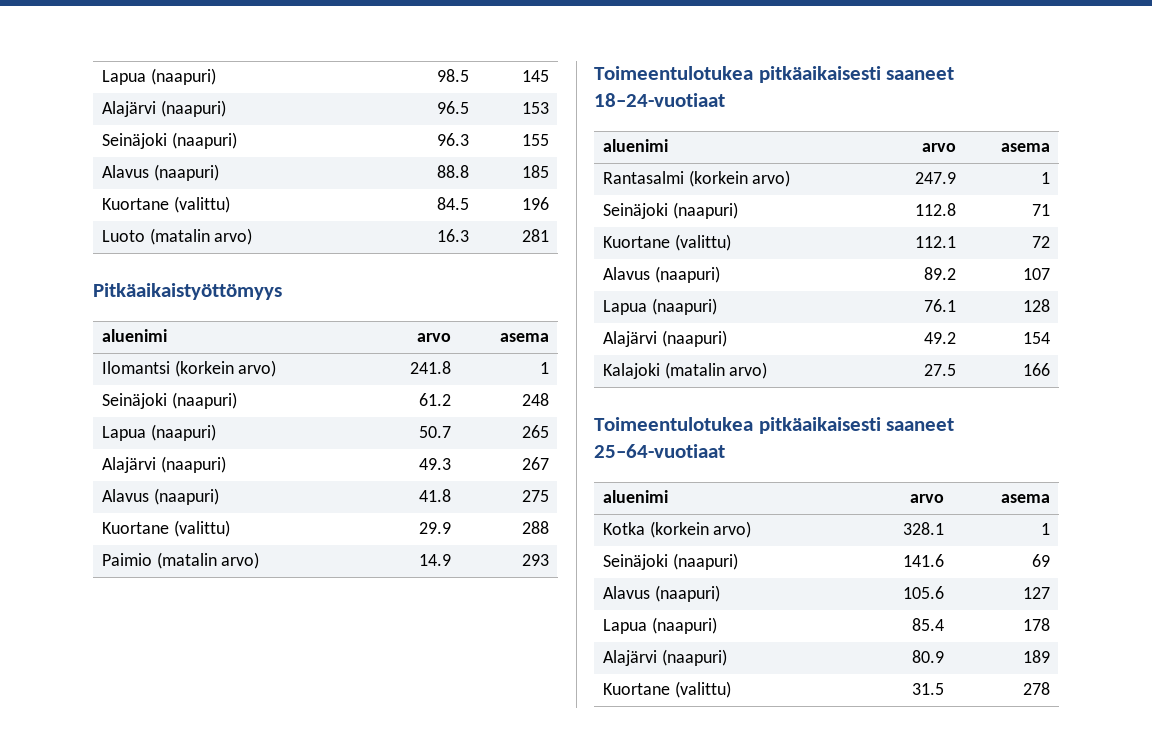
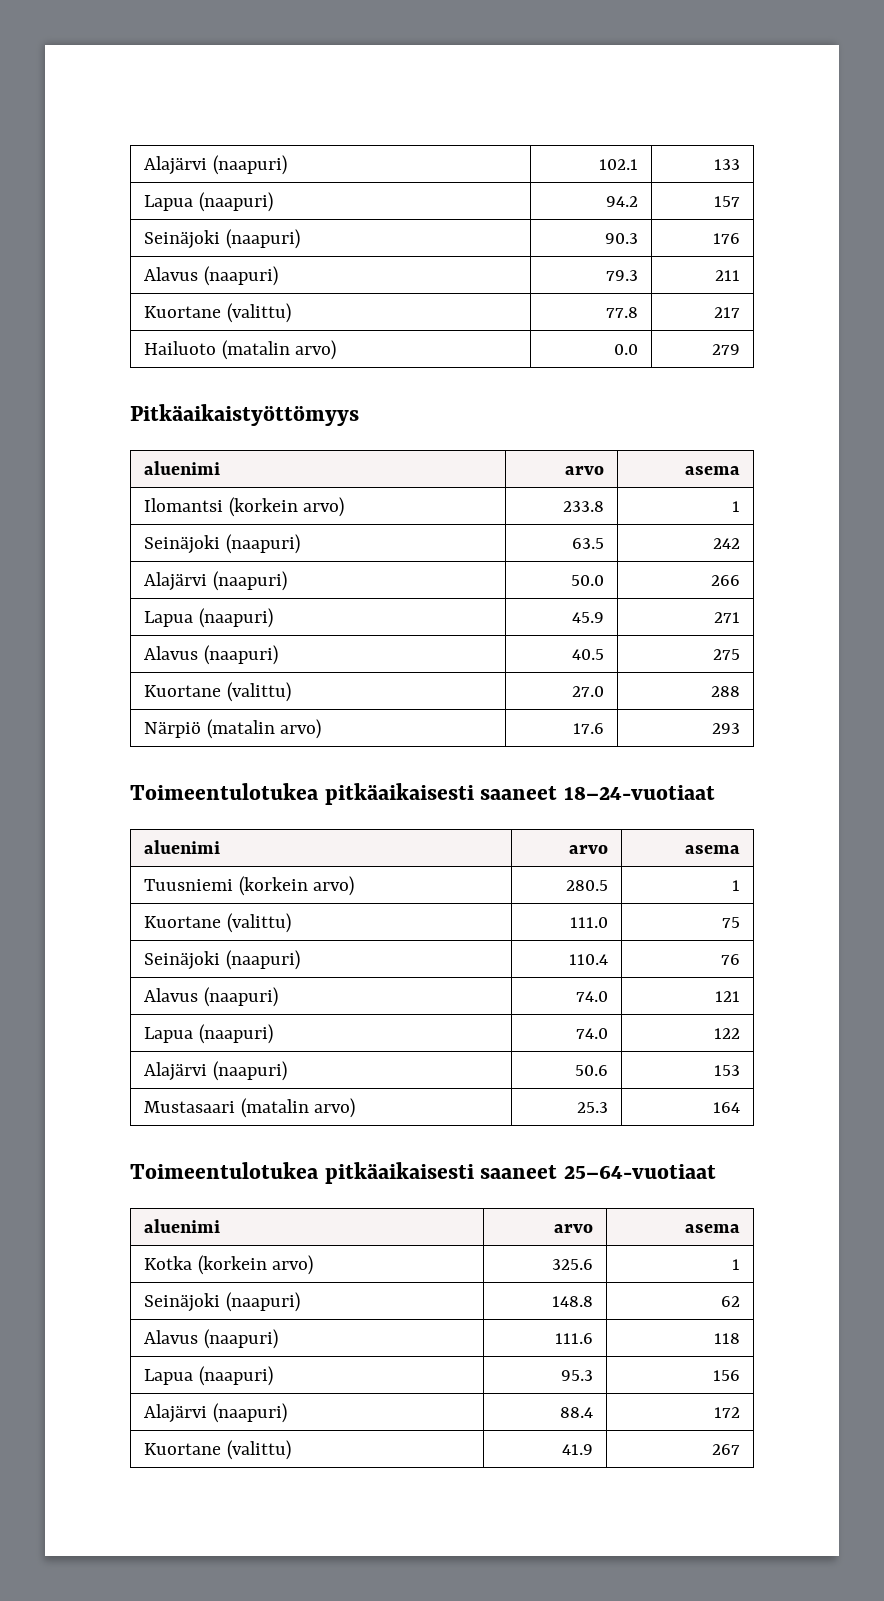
[101,68,216,85] [437,69,470,82] [522,70,550,82] [101,100,226,117] [437,101,470,114] [522,102,550,114] [101,132,237,149] [437,133,470,146] [522,134,550,146] [101,164,219,181] [437,165,470,178] [522,165,550,178] [101,196,230,213] [437,197,470,210] [522,197,550,210] [101,228,253,245] [437,229,470,242] [522,229,550,242] Lapua (naapuri) | 98.5 | 145 // Alajärvi (naapuri) | 96.5 | 153 // Seinäjoki (naapuri) | 96.3 | 155 // Alavus (naapuri) | 88.8 | 185 // Kuortane (valittu) | 84.5 | 196 // Luoto (matalin arvo) | 16.3 | 281 -> [143,155,287,175] [599,159,639,170] [714,159,741,170] [143,192,273,212] [606,196,639,207] [714,196,741,207] [143,229,300,249] [605,233,639,244] [713,233,741,244] [143,266,278,286] [606,270,639,281] [715,270,741,281] [143,303,291,323] [606,307,639,318] [714,307,741,318] [143,340,337,360] [614,344,639,355] [712,344,741,355] Alajärvi (naapuri) | 102.1 | 133 // Lapua (naapuri) | 94.2 | 157 // Seinäjoki (naapuri) | 90.3 | 176 // Alavus (naapuri) | 79.3 | 211 // Kuortane (valittu) | 77.8 | 217 // Hailuoto (matalin arvo) | 0.0 | 279
[410,361,452,374] [540,362,550,374] [101,392,237,409] [419,393,452,406] [522,393,550,406] [101,424,216,441] [419,426,452,438] [522,425,550,438] [101,456,226,473] [419,458,452,470] [522,457,550,470] [101,488,219,505] [419,489,452,502] 241.8 | 1 // Seinäjoki (naapuri) | 61.2 | 248 // Lapua (naapuri) | 50.7 | 265 // Alajärvi (naapuri) | 49.3 | 267 // Alavus (naapuri) | 41.8 -> [563,501,605,512] [732,501,741,512] [143,534,300,554] [572,538,605,549] [713,538,741,549] [143,571,287,591] [571,575,605,586] [711,575,741,586] [143,608,273,628] [572,612,605,623] [714,612,741,623] [143,645,278,665] [572,649,605,660] 233.8 | 1 // Seinäjoki (naapuri) | 63.5 | 242 // Alajärvi (naapuri) | 50.0 | 266 // Lapua (naapuri) | 45.9 | 271 // Alavus (naapuri) | 40.5
[419,522,452,534] 29.9 -> [572,686,605,697] 27.0
[101,552,260,569] [419,554,452,566] Paimio (matalin arvo) | 14.9 -> [143,719,322,739] [573,723,605,734] Närpiö (matalin arvo) | 17.6
[602,170,791,187] [915,172,957,184] [1041,172,1051,184] [602,202,738,219] [915,203,957,216] [1032,204,1051,216] [602,234,731,251] [915,236,957,248] [1032,236,1051,248] [602,266,720,283] [924,267,957,280] [1023,268,1051,280] [602,298,717,315] [924,299,957,312] [1023,299,1051,312] [602,330,727,347] [924,332,957,344] [1023,332,1051,344] [602,362,768,379] [924,364,957,376] [1023,363,1051,376] Rantasalmi (korkein arvo) | 247.9 | 1 // Seinäjoki (naapuri) | 112.8 | 71 // Kuortane (valittu) | 112.1 | 72 // Alavus (naapuri) | 89.2 | 107 // Lapua (naapuri) | 76.1 | 128 // Alajärvi (naapuri) | 49.2 | 154 // Kalajoki (matalin arvo) | 27.5 | 166 -> [143,876,355,896] [566,880,609,891] [732,880,741,891] [143,913,291,933] [570,917,609,928] [722,917,741,928] [143,950,300,970] [569,954,609,965] [721,954,741,965] [143,987,278,1007] [576,991,609,1002] [715,991,741,1002] [143,1024,273,1044] [576,1028,609,1039] [714,1028,741,1039] [143,1061,287,1081] [575,1065,609,1076] [714,1065,741,1076] [143,1098,356,1118] [577,1102,609,1113] [713,1102,741,1113] Tuusniemi (korkein arvo) | 280.5 | 1 // Kuortane (valittu) | 111.0 | 75 // Seinäjoki (naapuri) | 110.4 | 76 // Alavus (naapuri) | 74.0 | 121 // Lapua (naapuri) | 74.0 | 122 // Alajärvi (naapuri) | 50.6 | 153 // Mustasaari (matalin arvo) | 25.3 | 164
[903,522,945,535] [1041,523,1051,535] [602,553,738,570] [903,554,945,567] [1032,554,1051,567] [602,585,720,602] [903,586,945,599] [1023,587,1051,599] [602,617,717,634] [912,618,945,631] [1023,618,1051,631] [602,649,727,666] [912,650,945,663] [1023,650,1051,663] [602,681,731,698] [912,683,945,695] [1023,682,1051,695] 328.1 | 1 // Seinäjoki (naapuri) | 141.6 | 69 // Alavus (naapuri) | 105.6 | 127 // Lapua (naapuri) | 85.4 | 178 // Alajärvi (naapuri) | 80.9 | 189 // Kuortane (valittu) | 31.5 | 278 -> [552,1259,594,1270] [732,1259,741,1270] [143,1292,300,1312] [552,1296,594,1307] [721,1296,741,1307] [143,1329,278,1349] [555,1333,594,1344] [714,1333,741,1344] [143,1366,273,1386] [561,1370,594,1381] [713,1370,741,1381] [143,1403,287,1423] [560,1407,594,1418] [714,1407,741,1418] [143,1440,291,1460] [562,1444,594,1455] [712,1444,741,1455] 325.6 | 1 // Seinäjoki (naapuri) | 148.8 | 62 // Alavus (naapuri) | 111.6 | 118 // Lapua (naapuri) | 95.3 | 156 // Alajärvi (naapuri) | 88.4 | 172 // Kuortane (valittu) | 41.9 | 267

